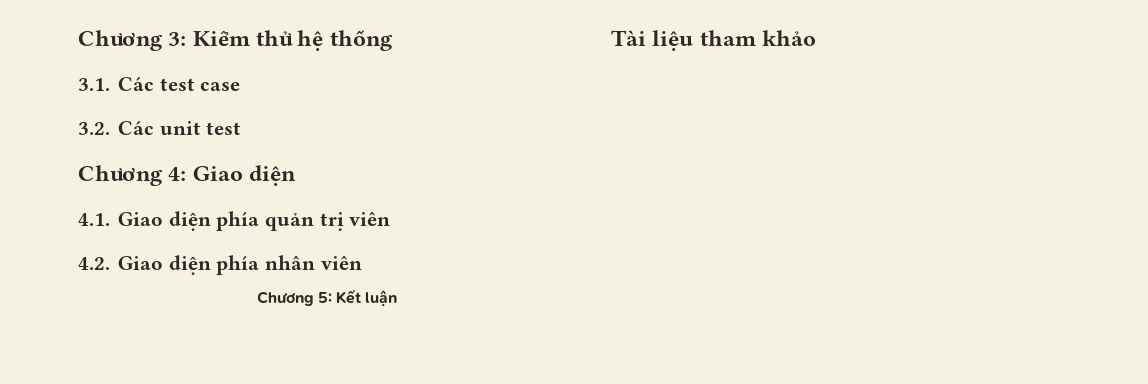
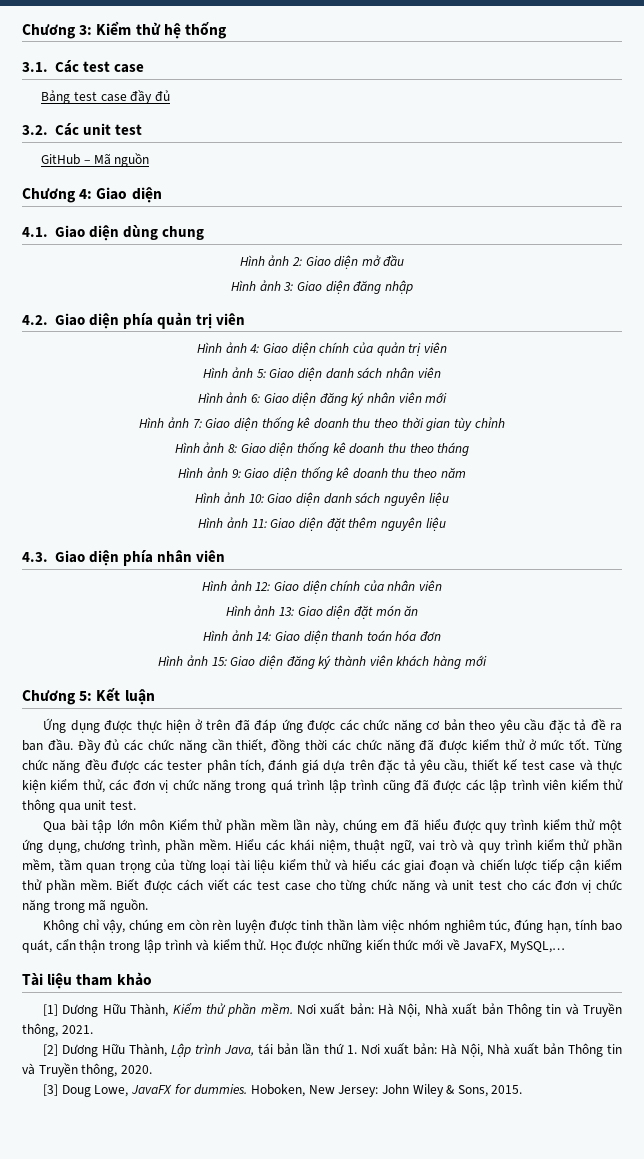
(241, 86) none -> [41,90,170,104] // Bảng test case đầy đủ
(242, 128) none -> [41,153,150,167] // GitHub – Mã nguồn
[216,211,391,231] [78,257,110,270] phía quản trị viên // 4.2. -> [122,225,204,240] [239,255,405,269] [231,280,413,294] [22,312,246,329] [197,342,447,356] [203,367,441,381] [197,392,448,406] [139,417,505,431] [174,442,470,456] [178,467,466,481] [195,492,449,506] [198,517,446,531] [22,552,48,562] dùng chung // Hình ảnh 2: Giao diện mở đầu // Hình ảnh 3: Giao diện đăng nhập // 4.2. Giao diện phía quản trị viên // Hình ảnh 4: Giao diện chính của quản trị viên // Hình ảnh 5: Giao diện danh sách nhân viên // Hình ảnh 6: Giao diện đăng ký nhân viên mới // Hình ảnh 7: Giao diện thống kê doanh thu theo thời gian tùy chỉnh // Hình ảnh 8: Giao diện thống kê doanh thu theo tháng // Hình ảnh 9: Giao diện thống kê doanh thu theo năm // Hình ảnh 10: Giao diện danh sách nguyên liệu // Hình ảnh 11: Giao diện đặt thêm nguyên liệu // 4.3.
[256,289,398,307] [611,30,817,51] Chương 5: Kết luận // Tài liệu tham khảo -> [201,580,443,594] [225,605,419,619] [202,630,442,644] [158,655,487,669] [22,688,155,705] [43,718,622,733] [22,739,622,753] [22,759,623,773] [22,779,624,793] [22,799,136,813] [43,819,622,833] [22,839,623,853] [22,859,622,873] [22,879,623,893] [22,899,148,913] [43,919,622,933] [22,939,565,953] [22,972,152,989] [43,1003,623,1017] [22,1023,93,1037] [43,1043,623,1057] [22,1063,152,1077] [43,1084,523,1097] Hình ảnh 12: Giao diện chính của nhân viên // Hình ảnh 13: Giao diện đặt món ăn // Hình ảnh 14: Giao diện thanh toán hóa đơn // Hình ảnh 15: Giao diện đăng ký thành viên khách hàng mới // Chương 5: Kết luận // Ứng dụng được thực hiện ở trên đã đáp ứng được các chức năng cơ bản theo yêu cầu đặc tả đề ra ban đầu. Đầy đủ các chức năng cần thiết, đồng thời các chức năng đã được kiểm thử ở mức tốt. Từng chức năng đều được các tester phân tích, đánh giá dựa trên đặc tả yêu cầu, thiết kế test case và thực kiện kiểm thử, các đơn vị chức năng trong quá trình lập trình cũng đã được các lập trình viên kiểm thử thông qua unit test. // Qua bài tập lớn môn Kiểm thử phần mềm lần này, chúng em đã hiểu được quy trình kiểm thử một ứng dụng, chương trình, phần mềm. Hiểu các khái niệm, thuật ngữ, vai trò và quy trình kiểm thử phần mềm, tầm quan trọng của từng loại tài liệu kiểm thử và hiểu các giai đoạn và chiến lược tiếp cận kiểm thử phần mềm. Biết được cách viết các test case cho từng chức năng và unit test cho các đơn vị chức năng trong mã nguồn. // Không chỉ vậy, chúng em còn rèn luyện được tinh thần làm việc nhóm nghiêm túc, đúng hạn, tính bao quát, cẩn thận trong lập trình và kiểm thử. Học được những kiến thức mới về JavaFX, MySQL,… // Tài liệu tham khảo // [1] Dương Hữu Thành, Kiểm thử phần mềm. Nơi xuất bản: Hà Nội, Nhà xuất bản Thông tin và Truyền thông, 2021. // [2] Dương Hữu Thành, Lập trình Java, tái bản lần thứ 1. Nơi xuất bản: Hà Nội, Nhà xuất bản Thông tin và Truyền thông, 2020. // [3] Doug Lowe, JavaFX for dummies. Hoboken, New Jersey: John Wiley & Sons, 2015.

